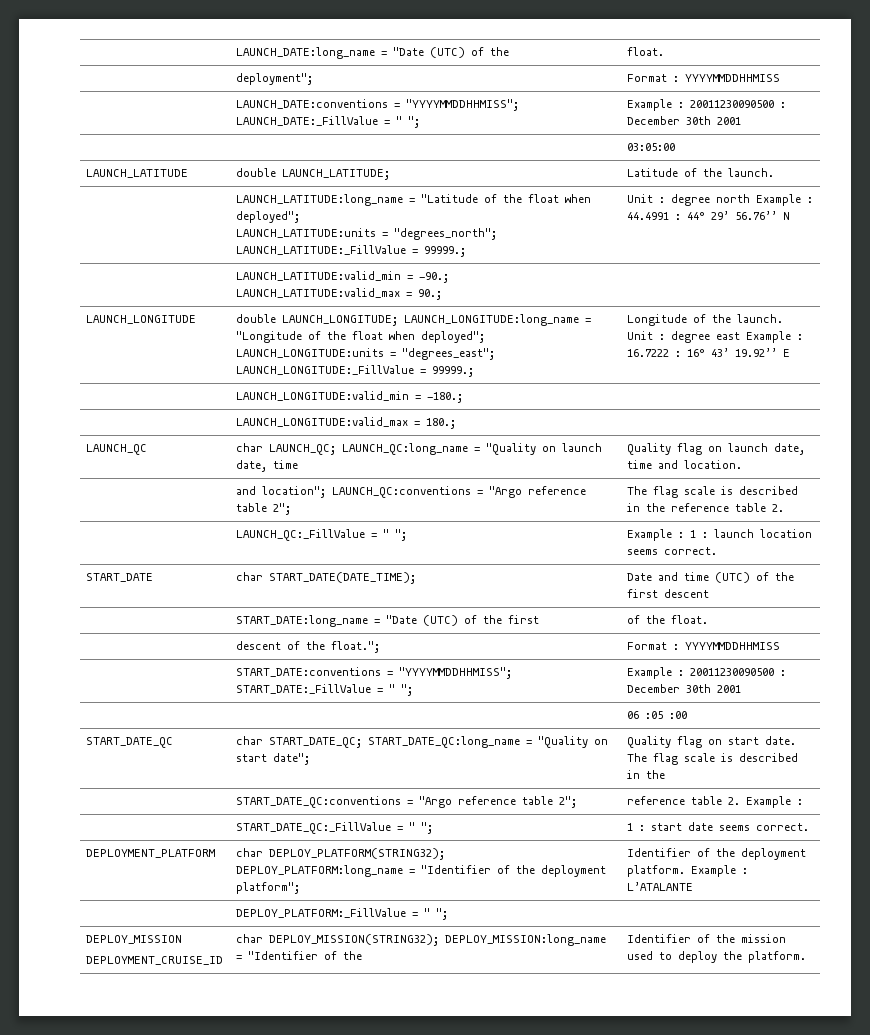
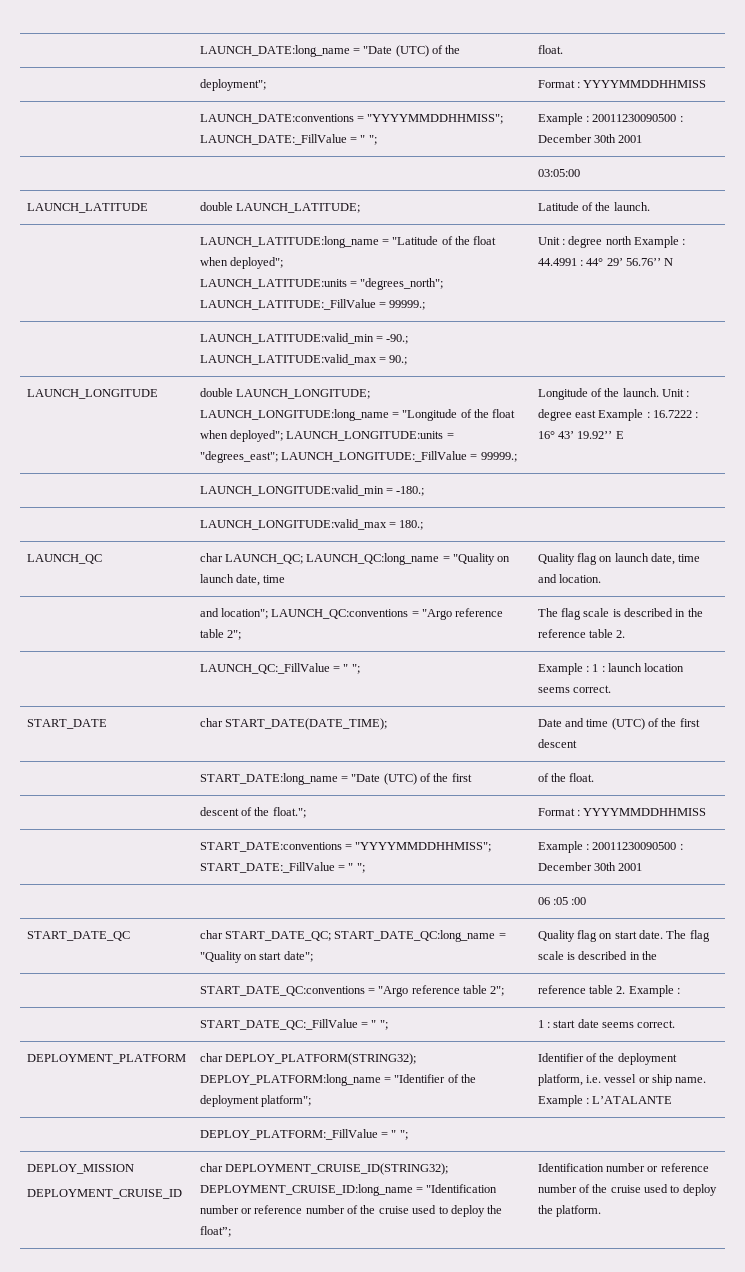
[627,865,686,877] platform. -> [537,1074,707,1086] platform, i.e. vessel or ship name.
[269,934,607,946] [236,951,363,960] [627,934,787,943] DEPLOY_MISSION(STRING32); DEPLOY_MISSION:long_name = "Identifier of the | Identifier of the mission -> [224,1163,448,1175] [199,1184,498,1196] [199,1205,503,1217] [199,1226,231,1237] [537,1163,709,1172] [537,1184,641,1193] DEPLOYMENT_CRUISE_ID(STRING32); DEPLOYMENT_CRUISE_ID:long_name = "Identification number or reference number of the cruise used to deploy the float”; | Identification number or reference number of the cruise

